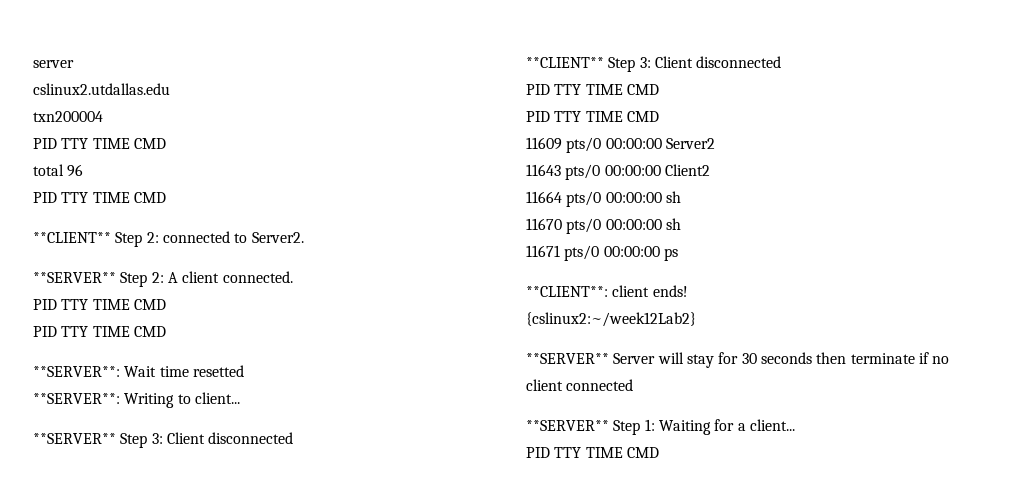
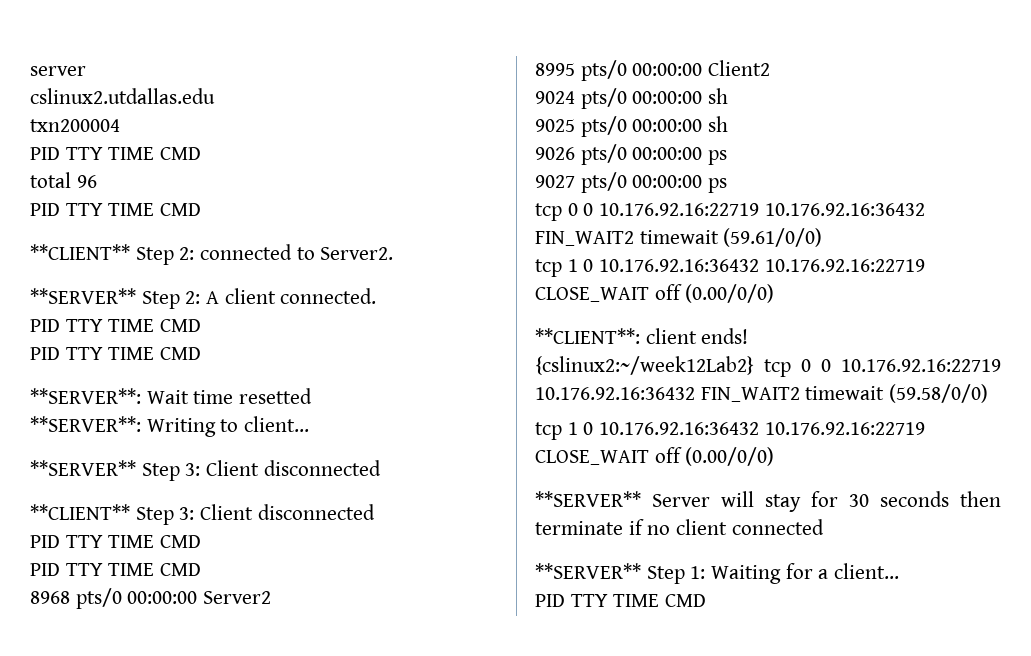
[526,137,562,150] 11609 -> [30,591,70,604] 8968
[526,164,561,176] 11643 -> [535,63,575,76] 8995
[526,191,681,207] [526,218,681,234] [526,245,678,261] [526,285,688,297] [526,312,696,327] 11664 pts/0 00:00:00 sh // 11670 pts/0 00:00:00 sh // 11671 pts/0 00:00:00 ps // **CLIENT**: client ends! // {cslinux2:~/week12Lab2} -> [535,88,729,109] [535,116,729,137] [535,144,728,165] [535,172,728,193] [535,203,925,221] [535,228,823,247] [535,259,925,277] [535,284,775,303] [535,328,749,344] [535,356,1001,377] [535,384,989,403] [535,422,925,440] [535,447,775,466] 9024 pts/0 00:00:00 sh // 9025 pts/0 00:00:00 sh // 9026 pts/0 00:00:00 ps // 9027 pts/0 00:00:00 ps // tcp 0 0 10.176.92.16:22719 10.176.92.16:36432 FIN_WAIT2 timewait (59.61/0/0) // tcp 1 0 10.176.92.16:36432 10.176.92.16:22719 CLOSE_WAIT off (0.00/0/0) // **CLIENT**: client ends! // {cslinux2:~/week12Lab2} tcp 0 0 10.176.92.16:22719 10.176.92.16:36432 FIN_WAIT2 timewait (59.58/0/0) // tcp 1 0 10.176.92.16:36432 10.176.92.16:22719 CLOSE_WAIT off (0.00/0/0)

